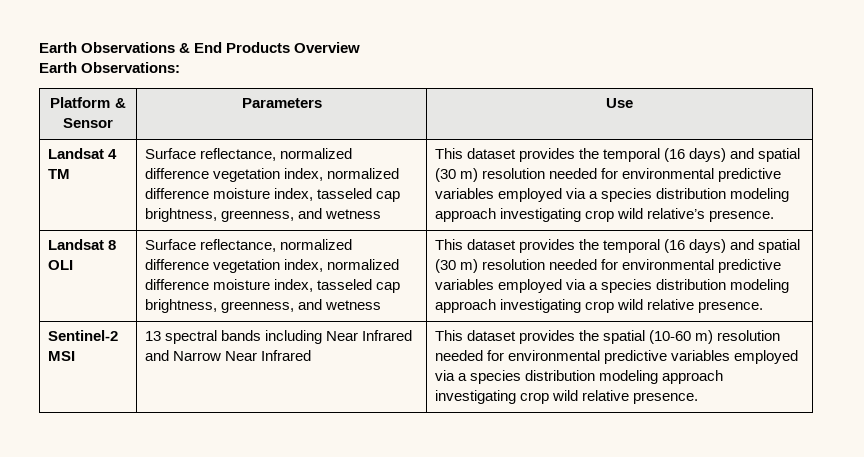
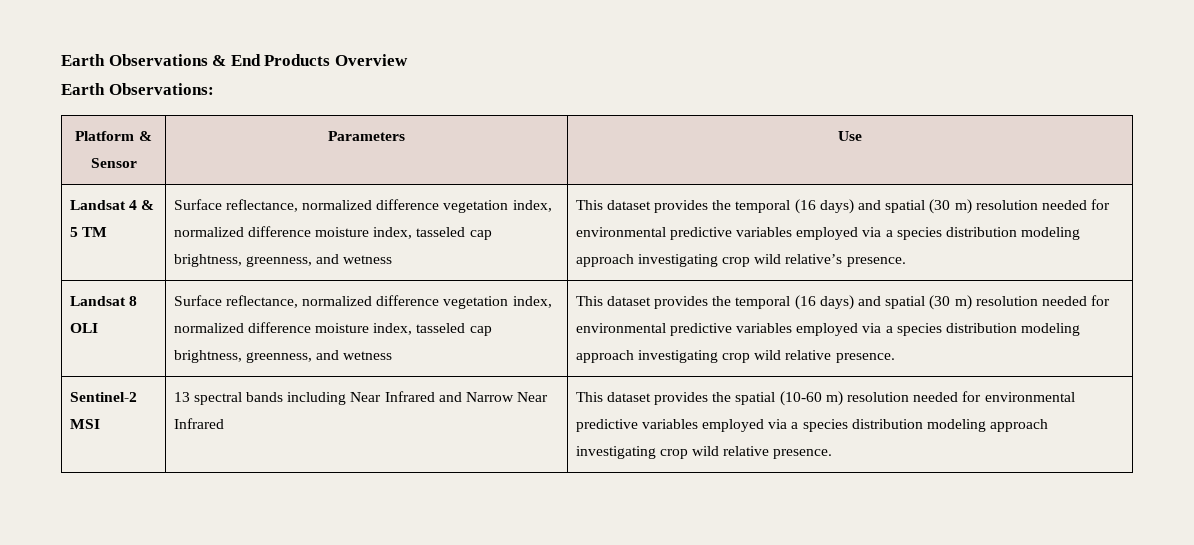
(117, 154) none -> [141,200,155,210] [69,227,78,237] & 5

